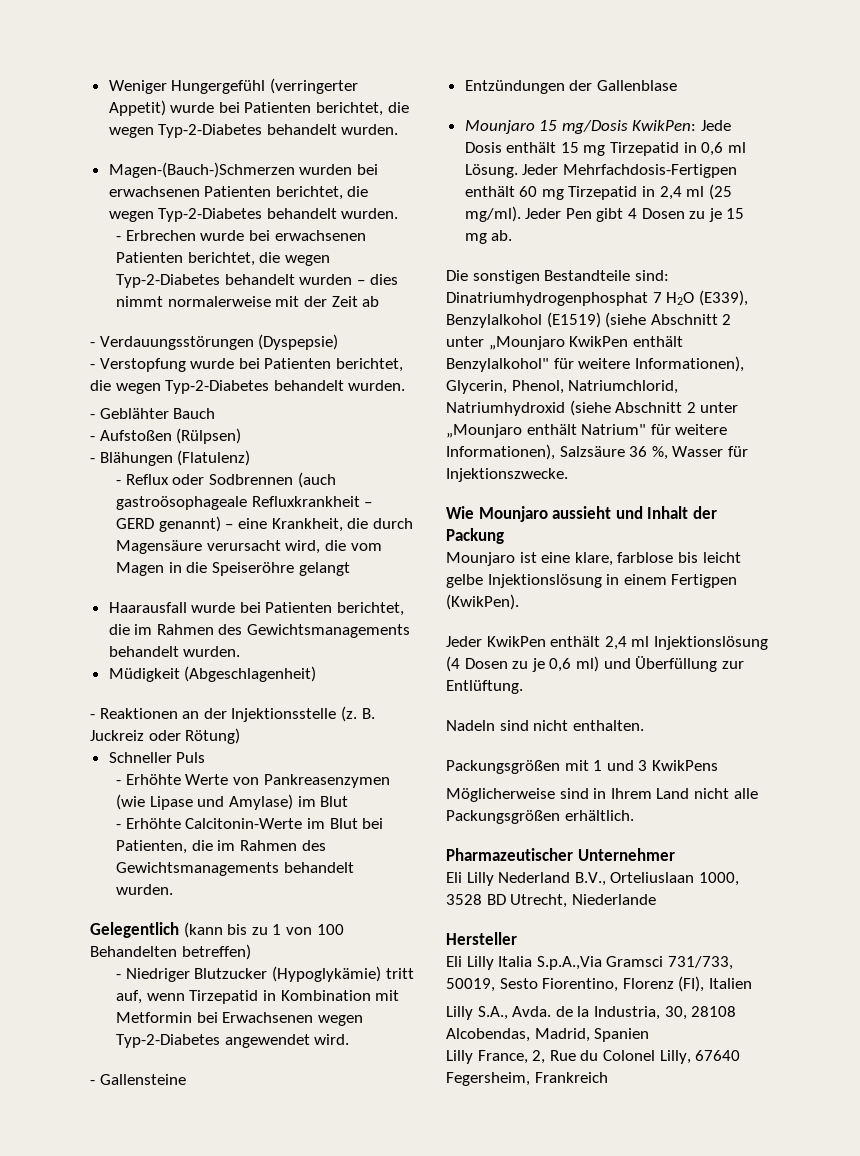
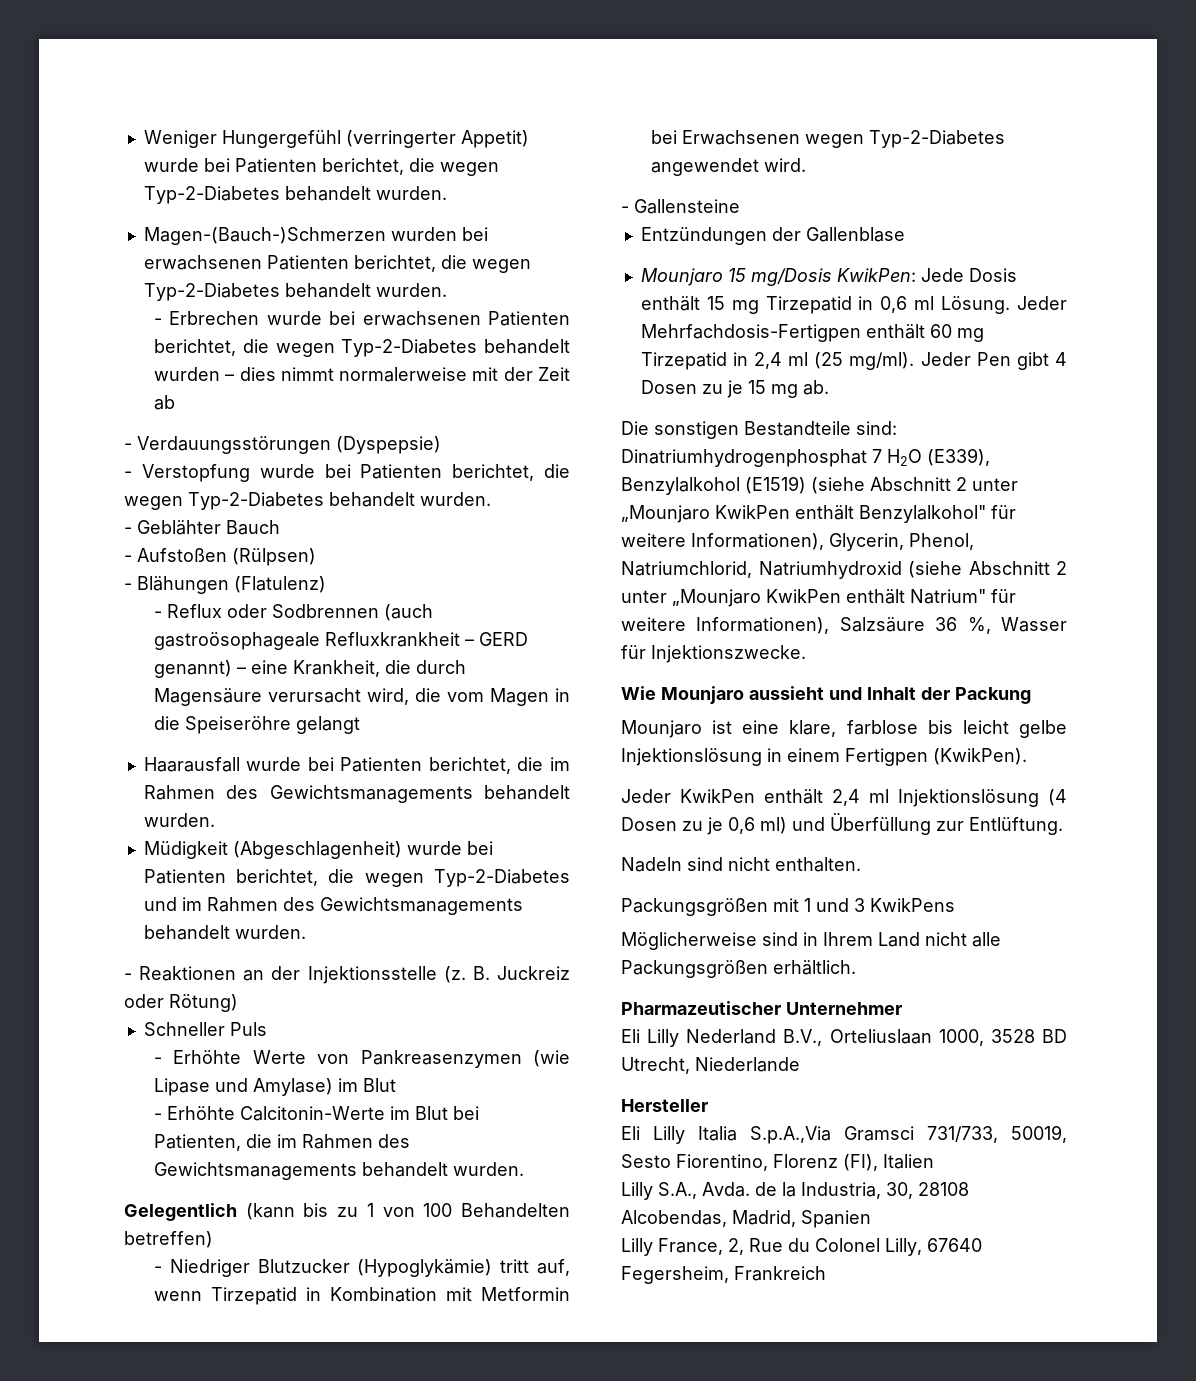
(317, 674) none -> [406,841,493,855] [143,869,570,887] [143,897,523,915] [143,925,306,940] wurde bei Patienten berichtet, die wegen Typ-2-Diabetes und im Rahmen des Gewichtsmanagements behandelt wurden.
(522, 431) none -> [766,589,841,603] KwikPen

